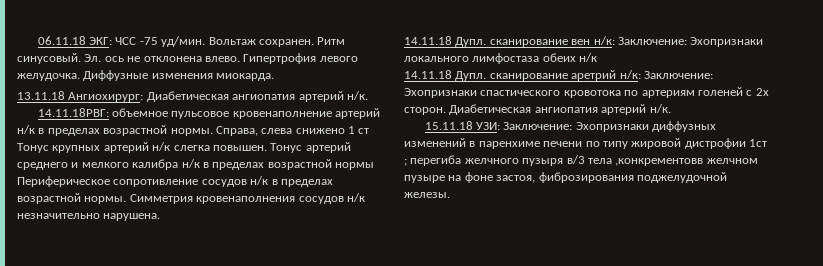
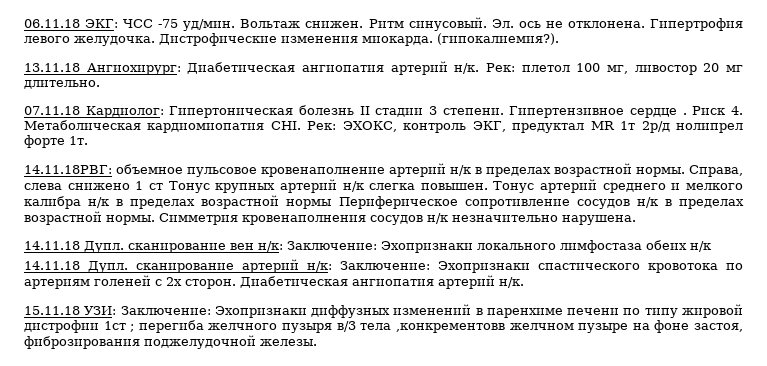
[258,39,314,47] сохранен. -> [305,21,364,28] снижен.
[143,56,240,62] отклонена влево. -> [567,21,645,28] отклонена.
[83,70,149,81] Диффузные -> [159,33,277,46] Дистрофические
(275, 77) none -> [437,33,559,45] (гипокалиемия?).
(368, 95) none -> [486,63,743,75] [24,80,100,89] [24,105,743,118] [24,120,743,133] [24,135,88,148] Рек: плетол 100 мг, ливостор 20 мг длительно. // 07.11.18 Кардиолог: Гипертоническая болезнь II стадии 3 степени. Гипертензивное сердце . Риск 4. Метаболическая кардиомиопатия СНI. Рек: ЭХОКС, контроль ЭКГ, предуктал MR 1т 2р/д нолипрел форте 1т.
[571,70,617,81] аретрий -> [242,259,299,273] артерий

